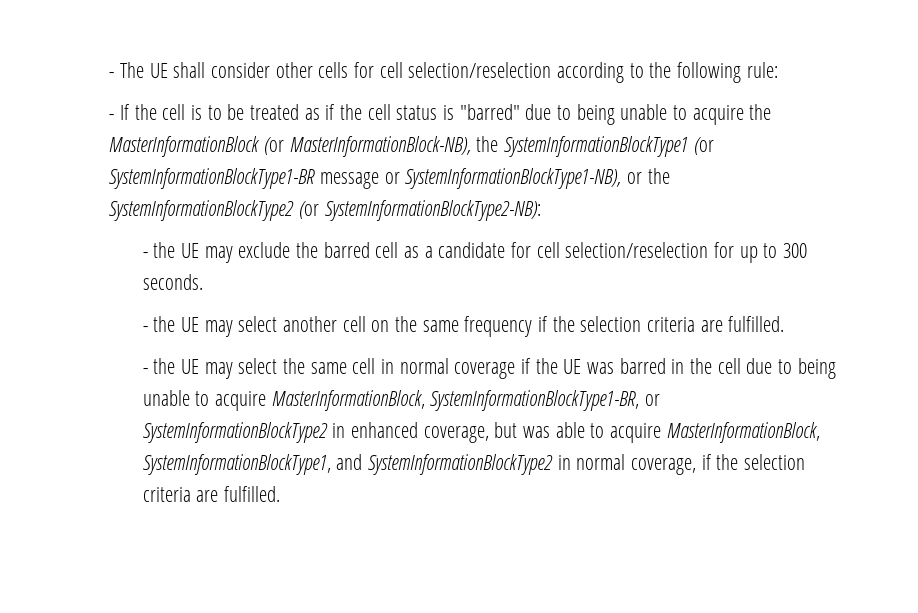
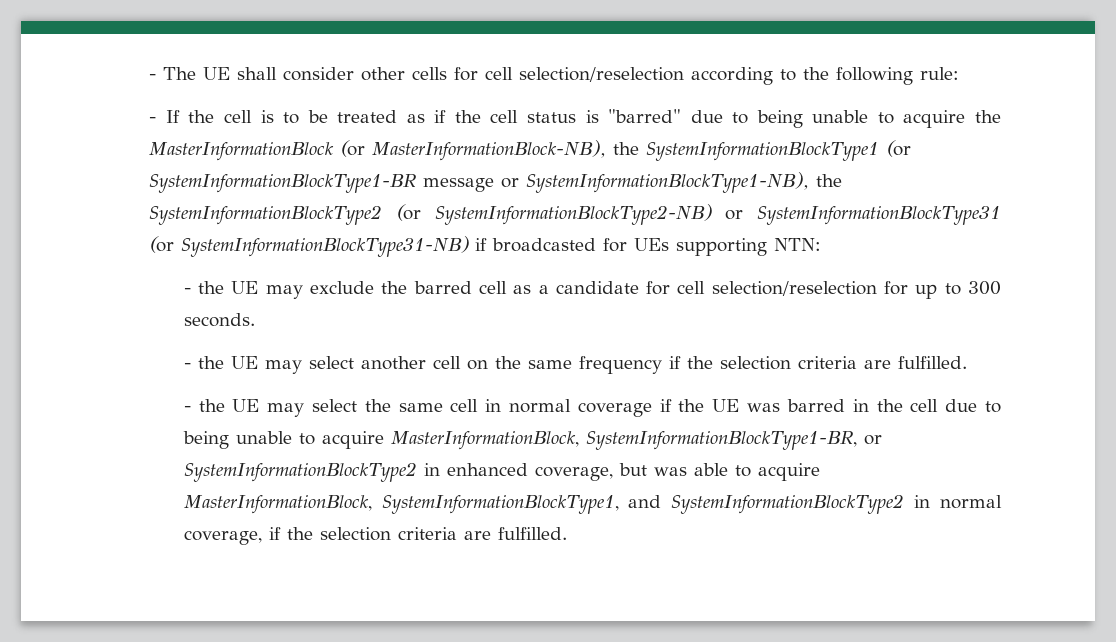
[627,172,643,184] or -> (810, 182) none
[324,200,541,221] SystemInformationBlockType2-NB): -> [435,204,1002,225] [149,236,822,257] SystemInformationBlockType2-NB) or SystemInformationBlockType31 (or SystemInformationBlockType31-NB) if broadcasted for UEs supporting NTN:

